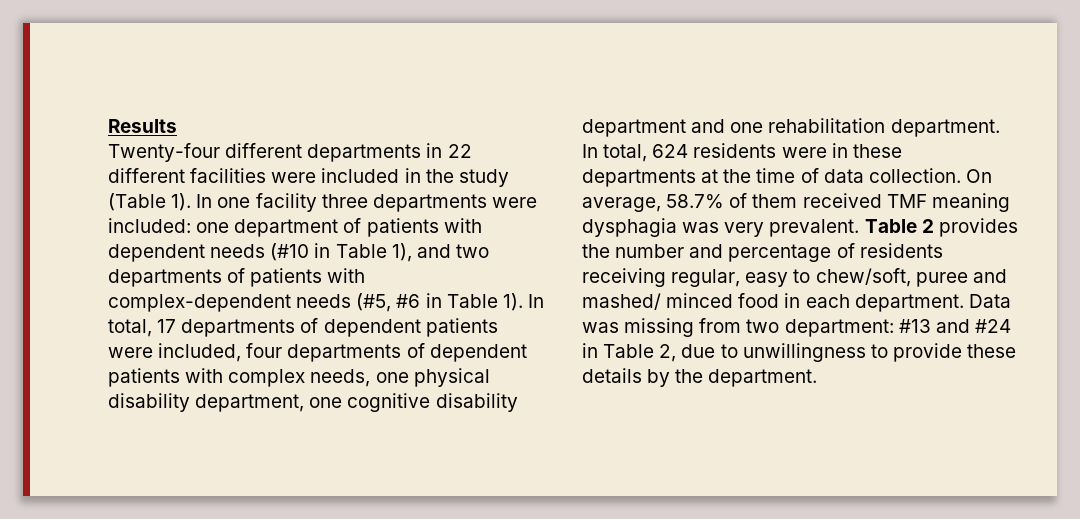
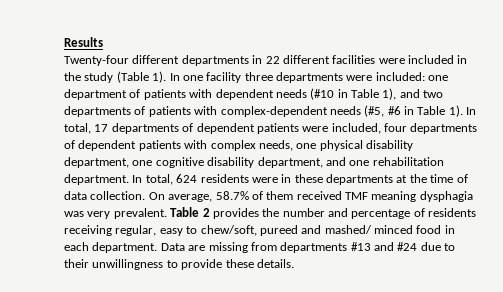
[582,119,686,137] department -> [257,157,323,168] department,
[915,272,968,287] puree -> [259,225,298,236] pureed
[582,322,619,333] was -> [188,245,206,251] are
[746,319,894,337] two department: -> [280,242,348,253] departments
[582,343,677,362] in Table 2, -> (418, 246) none
(738, 351) none -> [64,259,89,268] their
[582,368,818,387] details by the department. -> [256,259,294,268] details.

